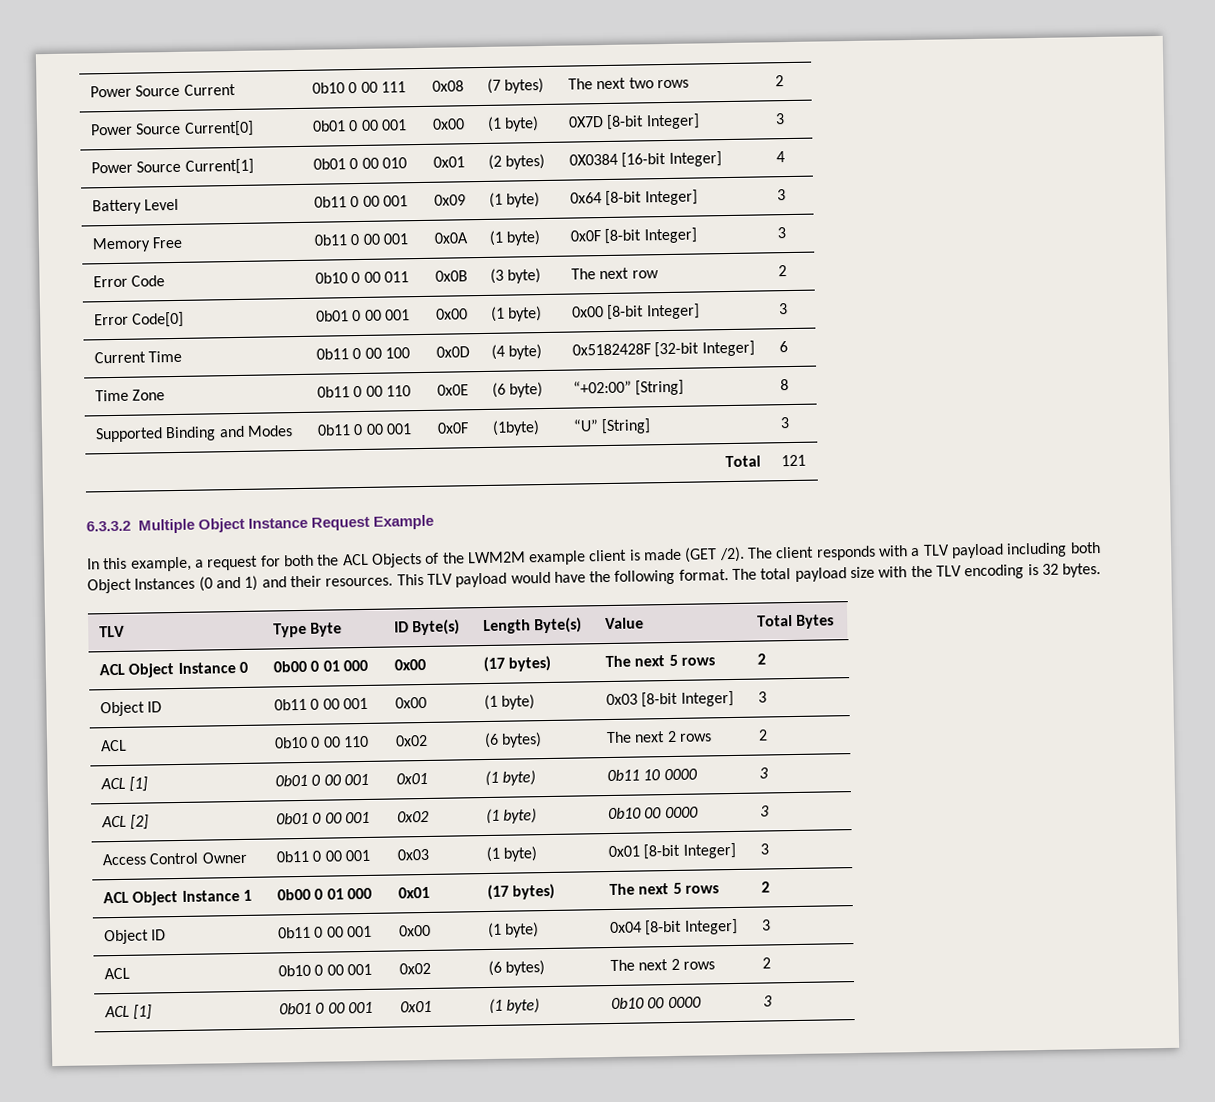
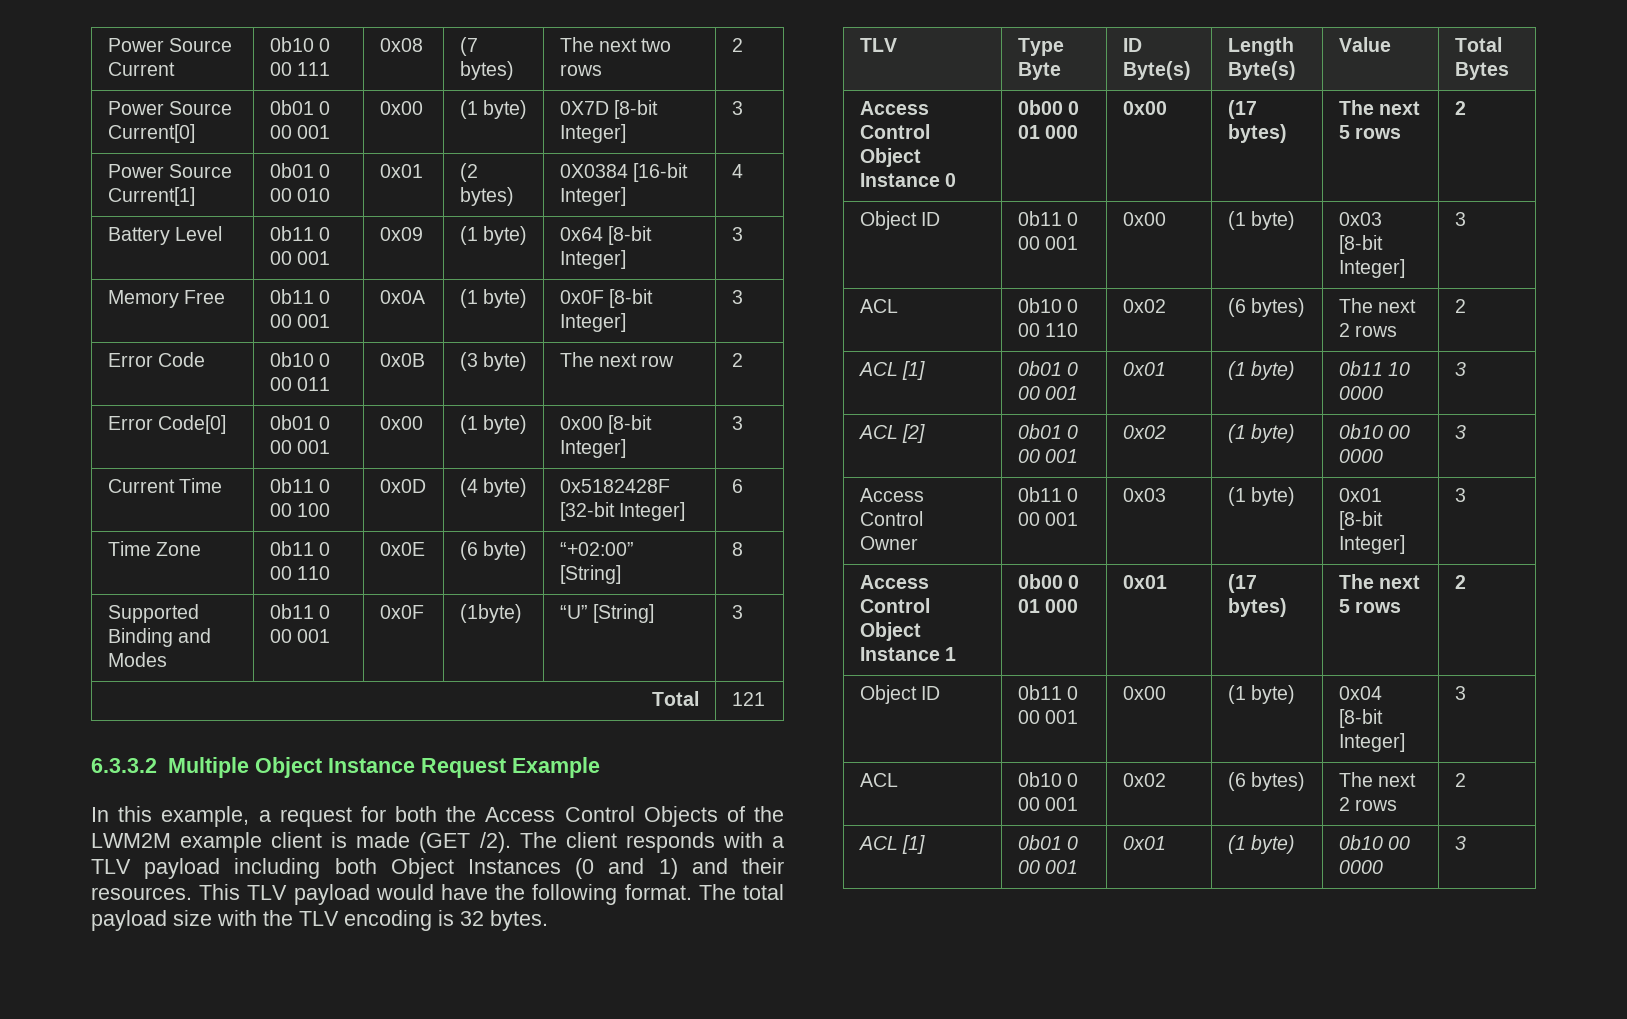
[342,553,369,566] ACL -> [485,806,635,822] Access Control
[98,663,125,676] ACL -> [859,101,929,115] [859,124,930,139] Access Control
[102,891,129,904] ACL -> [859,575,929,589] [859,598,930,613] Access Control

